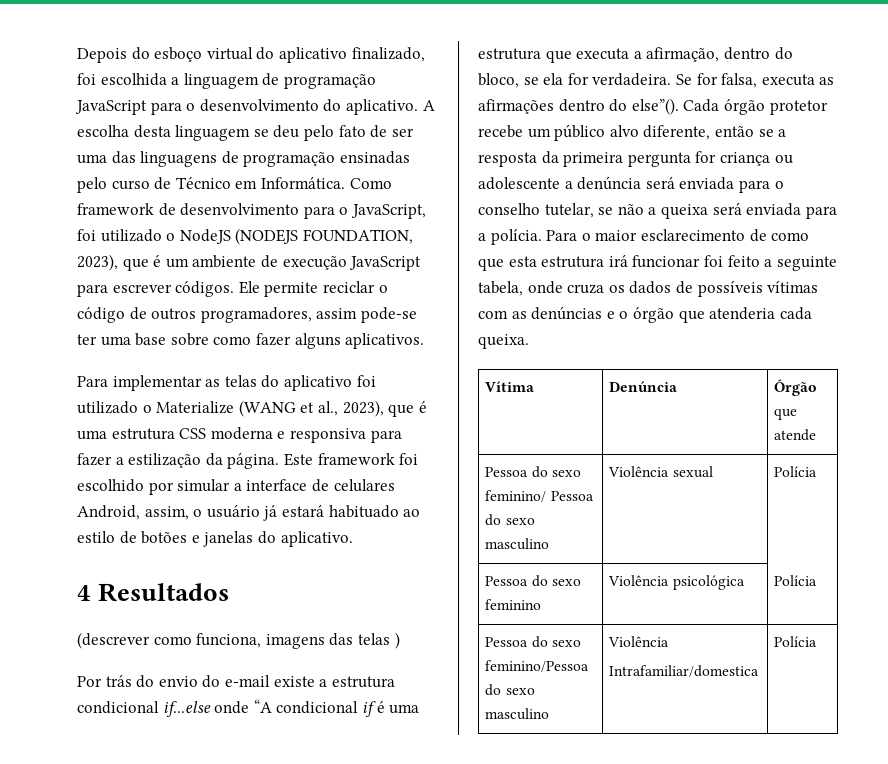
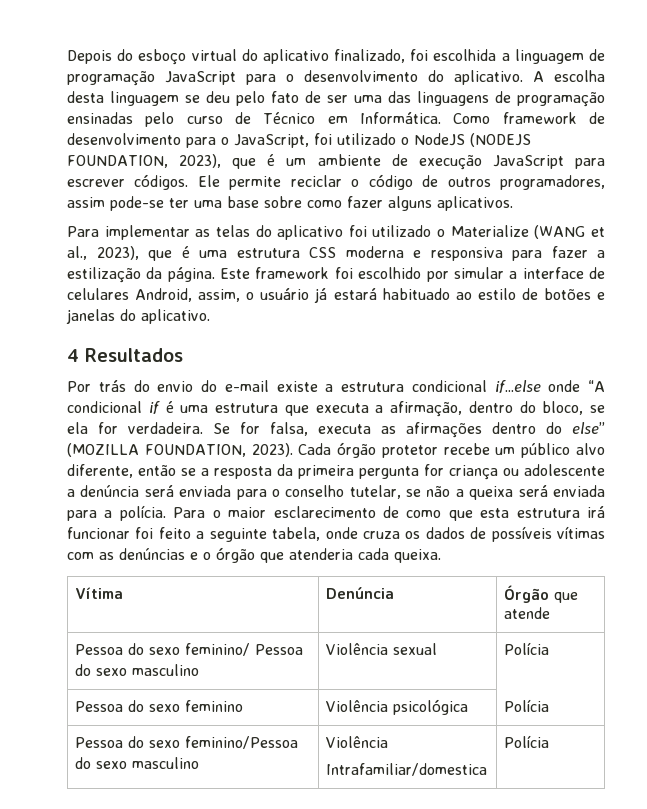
[77,632,400,649] // (descrever como funciona, imagens das telas ) -> (183, 355) none
[631,98,679,115] else”(). -> [572,422,605,434] [67,443,293,457] else” (MOZILLA FOUNDATION, 2023).

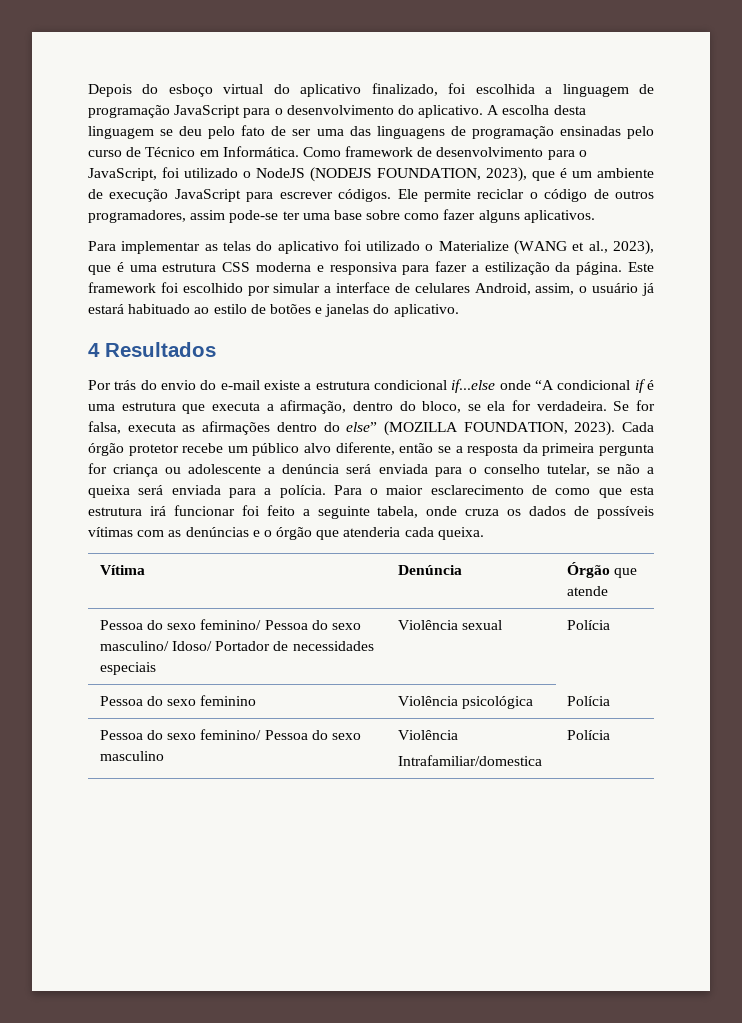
[132,664,200,676] masculino -> [99,641,374,651] [99,662,156,675] masculino/ Idoso/ Portador de necessidades especiais
[185,736,299,749] feminino/Pessoa -> [200,729,308,740] feminino/ Pessoa

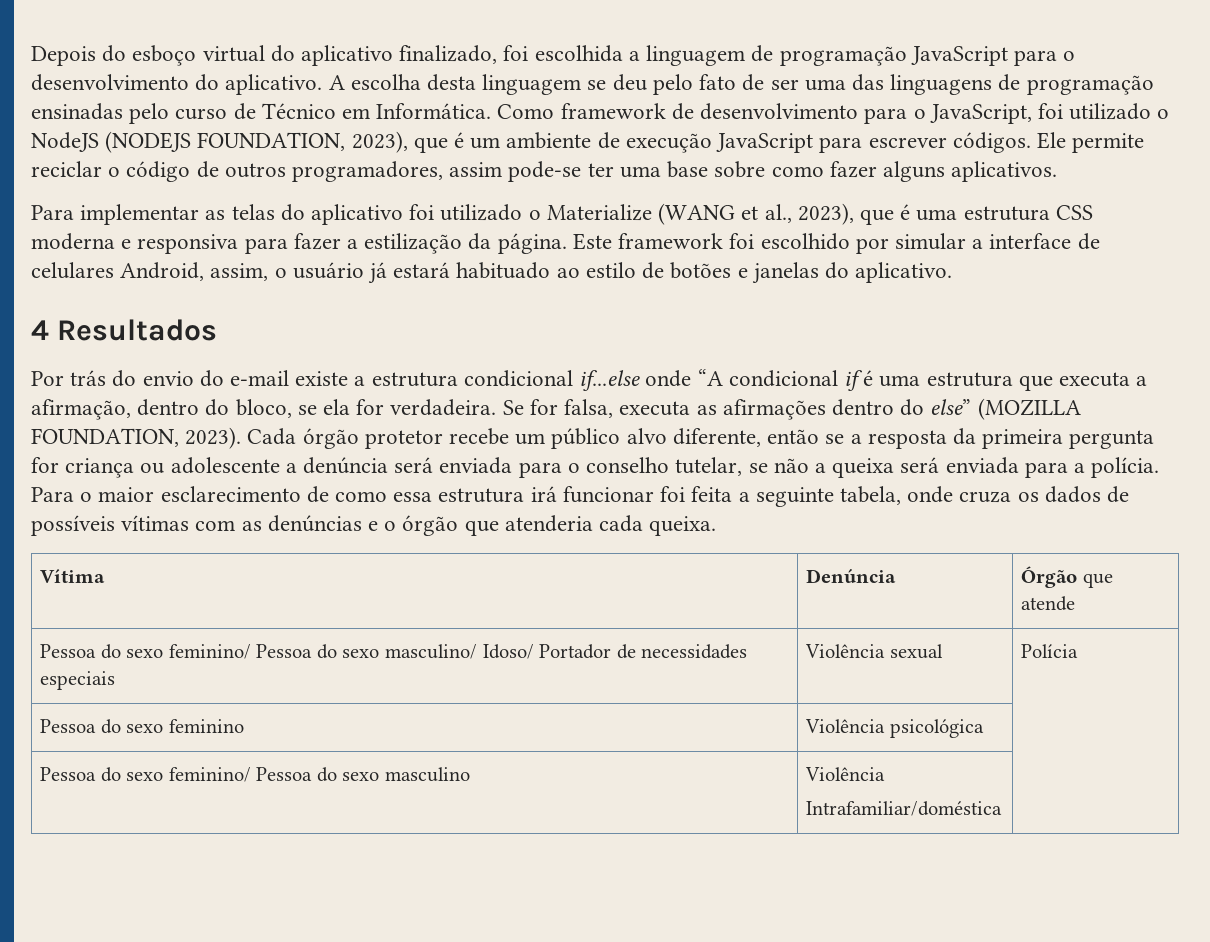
[598,486,655,498] que esta -> [393,492,433,502] essa
[266,505,295,516] feito -> [691,486,733,502] feita
[566,696,610,706] Polícia -> (984, 728) none
[397,755,542,766] [566,730,610,740] Intrafamiliar/domestica | Polícia -> [806,801,1003,816] Intrafamiliar/doméstica |

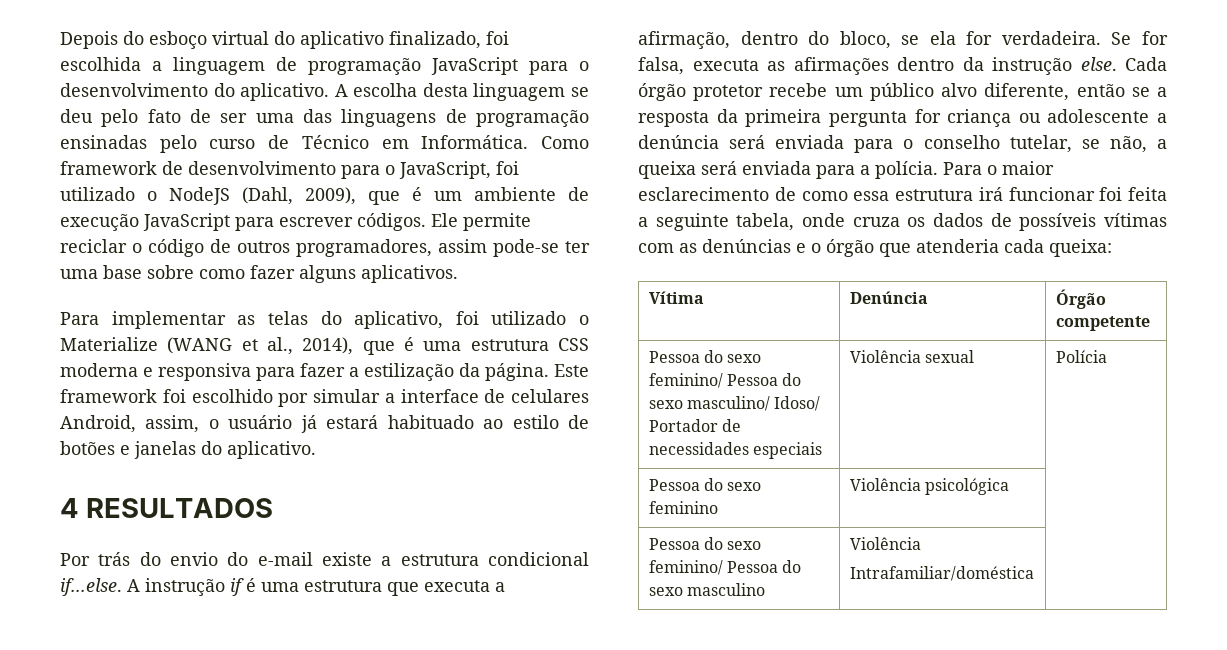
[105,131,408,153] (NODEJS FOUNDATION, 2023), -> [242,187,356,205] (Dahl, 2009),
[311,204,404,225] aplicativo -> [354,311,444,329] aplicativo,
[797,203,854,225] 2023), -> [302,337,354,355] 2014),
[57,319,218,341] Resultados -> [86,498,274,518] RESULTADOS
[579,369,838,391] if...else onde “A condicional -> [60,578,225,596] if...else. A instrução
[900,398,1081,420] [31,427,242,449] do else” (MOZILLA FOUNDATION, 2023). -> [962,57,1117,75] da instrução else.
[773,458,809,473] não -> [1109,136,1147,153] não,
[649,516,717,536] queixa. -> [1049,239,1112,257] queixa:
[1082,573,1113,588] [1021,596,1076,611] que atende -> [1055,316,1150,331] competente

